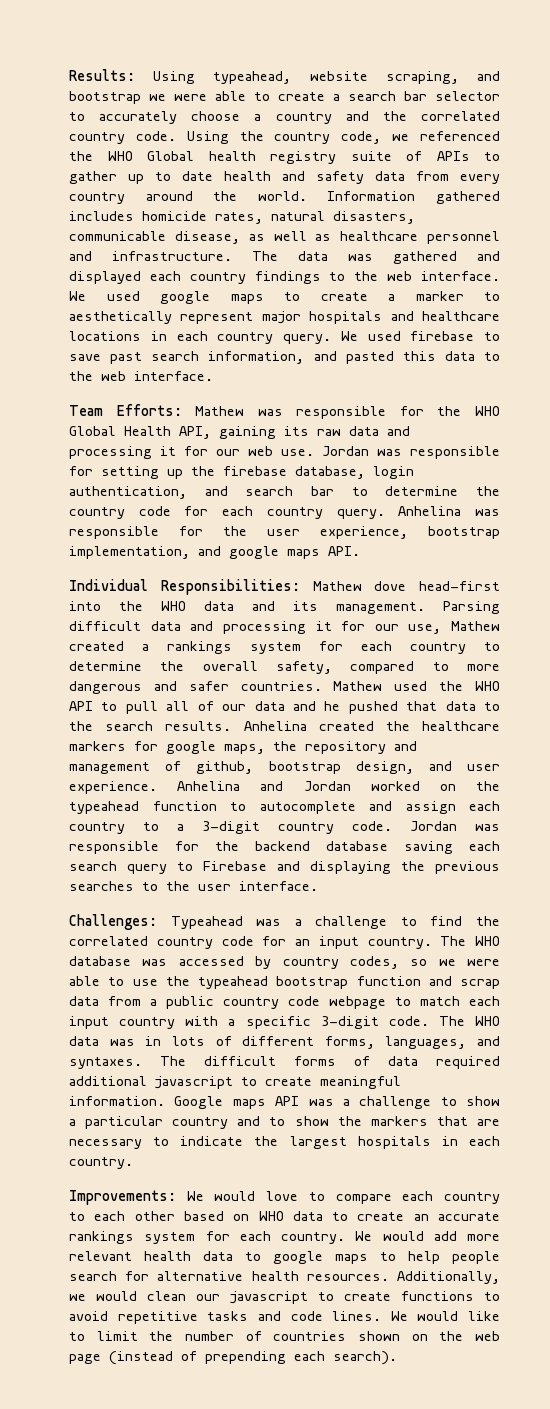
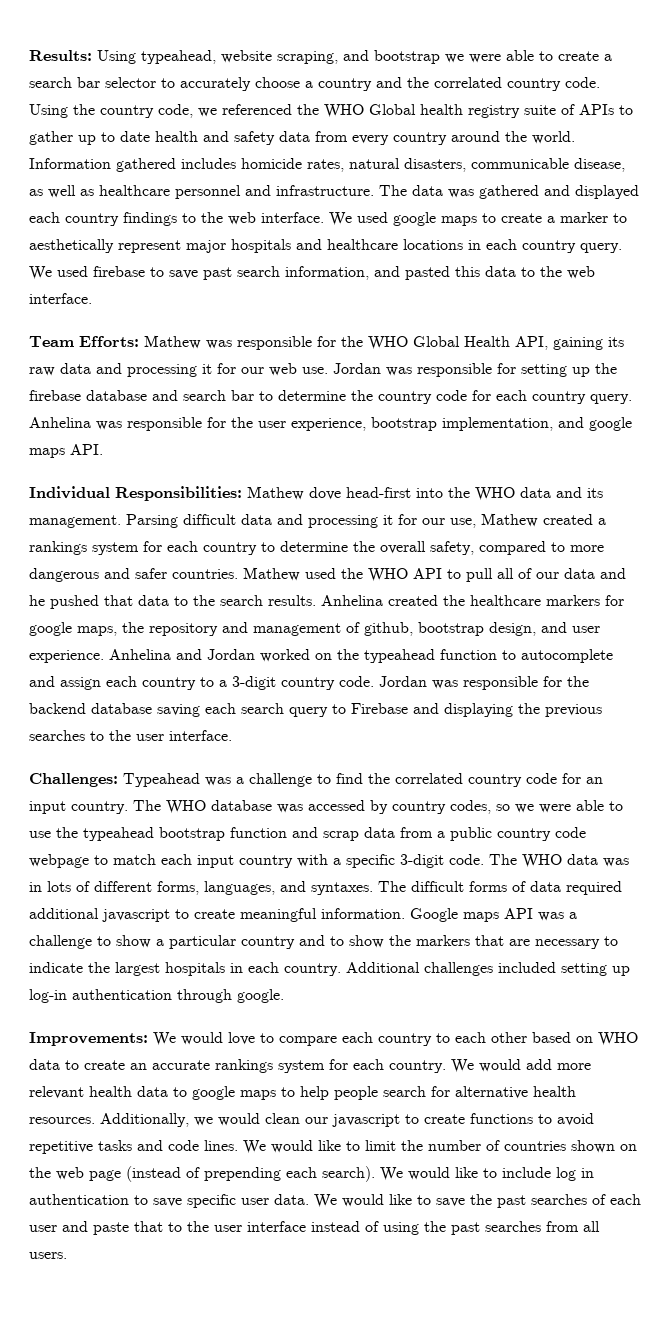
[295,466,414,479] [69,486,187,499] database, login authentication, -> [86,390,147,401] database
(133, 1163) none -> [346,962,630,976] [29,989,284,1003] Additional challenges included setting up log-in authentication through google.
(397, 1358) none -> [380,1167,594,1181] [29,1194,641,1208] [29,1221,600,1235] [29,1252,67,1259] We would like to include log in authentication to save specific user data. We would like to save the past searches of each user and paste that to the user interface instead of using the past searches from all users.

